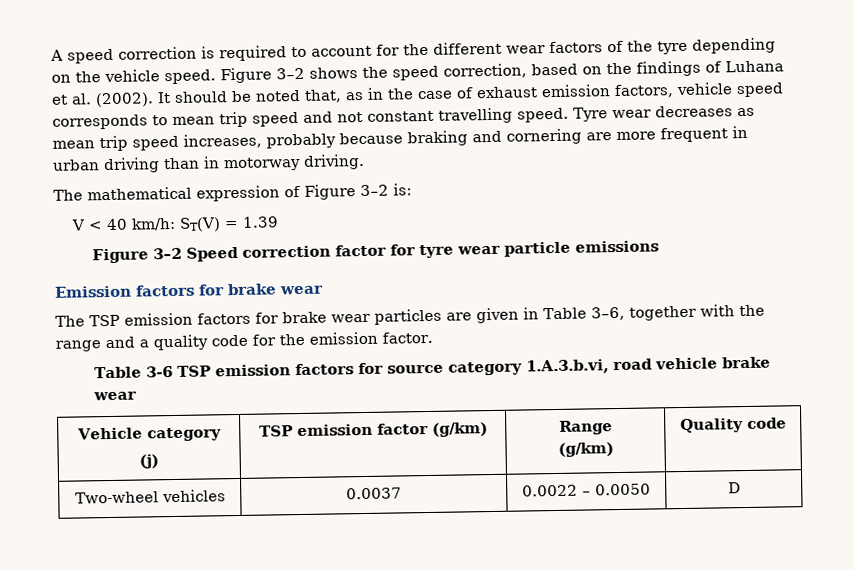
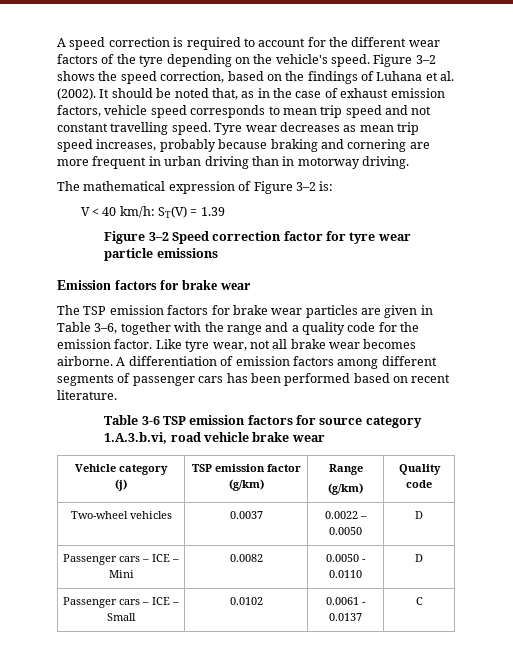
[104,69,160,83] vehicle -> [275,54,328,64] vehicle's
(433, 337) none -> [155,339,417,352] [57,356,437,369] [57,373,451,386] [57,390,117,400] Like tyre wear, not all brake wear becomes airborne. A differentiation of emission factors among different segments of passenger cars has been performed based on recent literature.
(741, 488) none -> [63,554,179,565] [108,570,134,578] [229,554,263,562] [326,554,366,562] [329,570,362,578] [415,554,423,562] [63,597,179,608] [107,613,136,621] [229,597,263,605] [326,597,366,605] [329,613,362,621] [415,597,423,605] // Passenger cars – ICE – Mini | 0.0082 | 0.0050 - 0.0110 | D // Passenger cars – ICE – Small | 0.0102 | 0.0061 - 0.0137 | C

